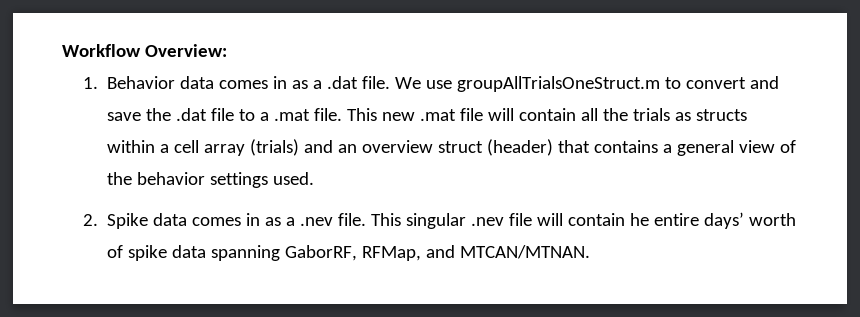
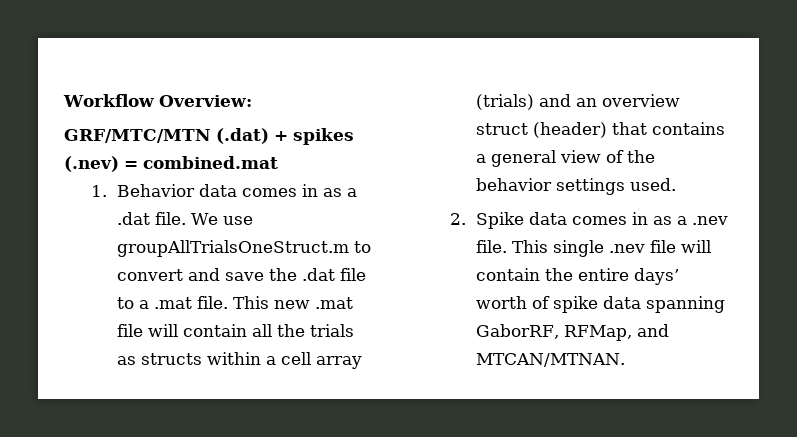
(227, 50) none -> [64,128,354,145] [64,156,278,172] // GRF/MTC/MTN (.dat) + spikes (.nev) = combined.mat
[406,213,467,229] singular -> [553,240,605,257] single
[630,213,650,226] he -> [545,268,574,281] the

